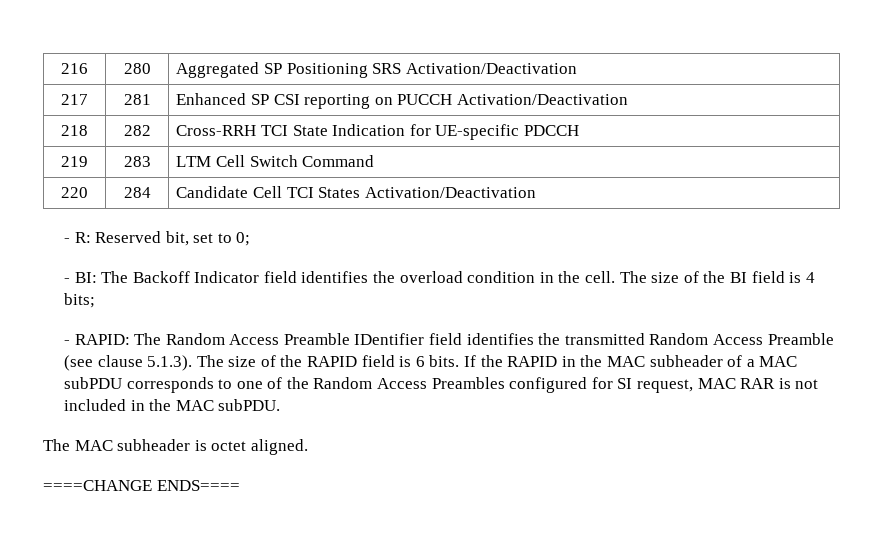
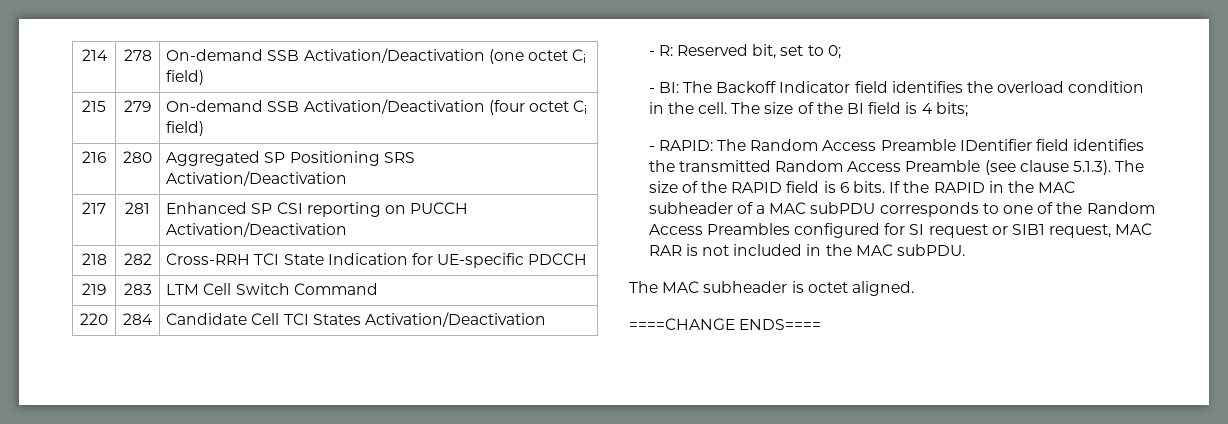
(61, 68) none -> [81,49,108,61] [123,49,152,61] [166,48,587,64] [166,70,205,85] [82,100,106,112] [124,100,151,112] [166,99,588,115] [166,121,205,136] 214 | 278 | On-demand SSB Activation/Deactivation (one octet Ci field) // 215 | 279 | On-demand SSB Activation/Deactivation (four octet Ci field) //
(633, 383) none -> [928,224,1045,238] request or SIB1

